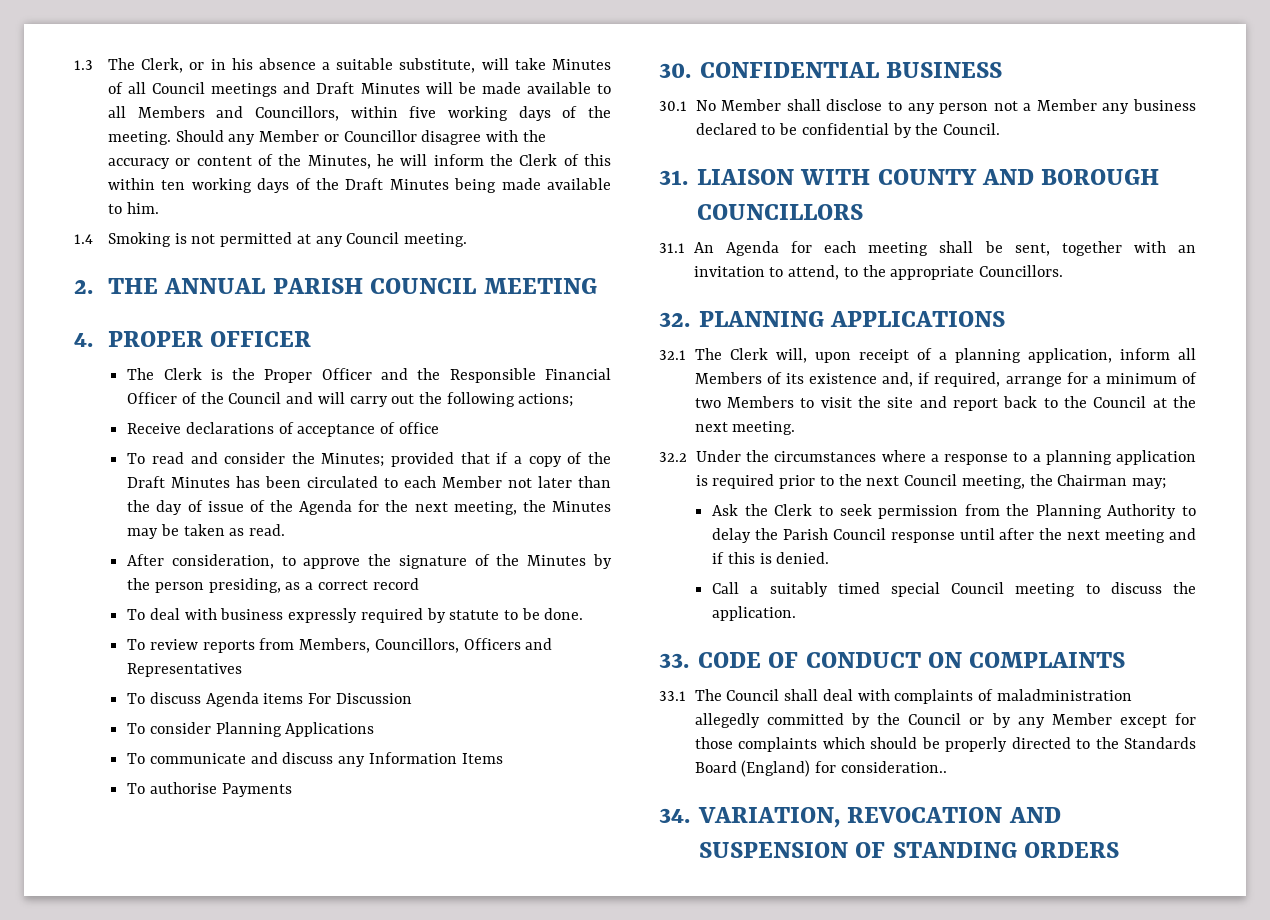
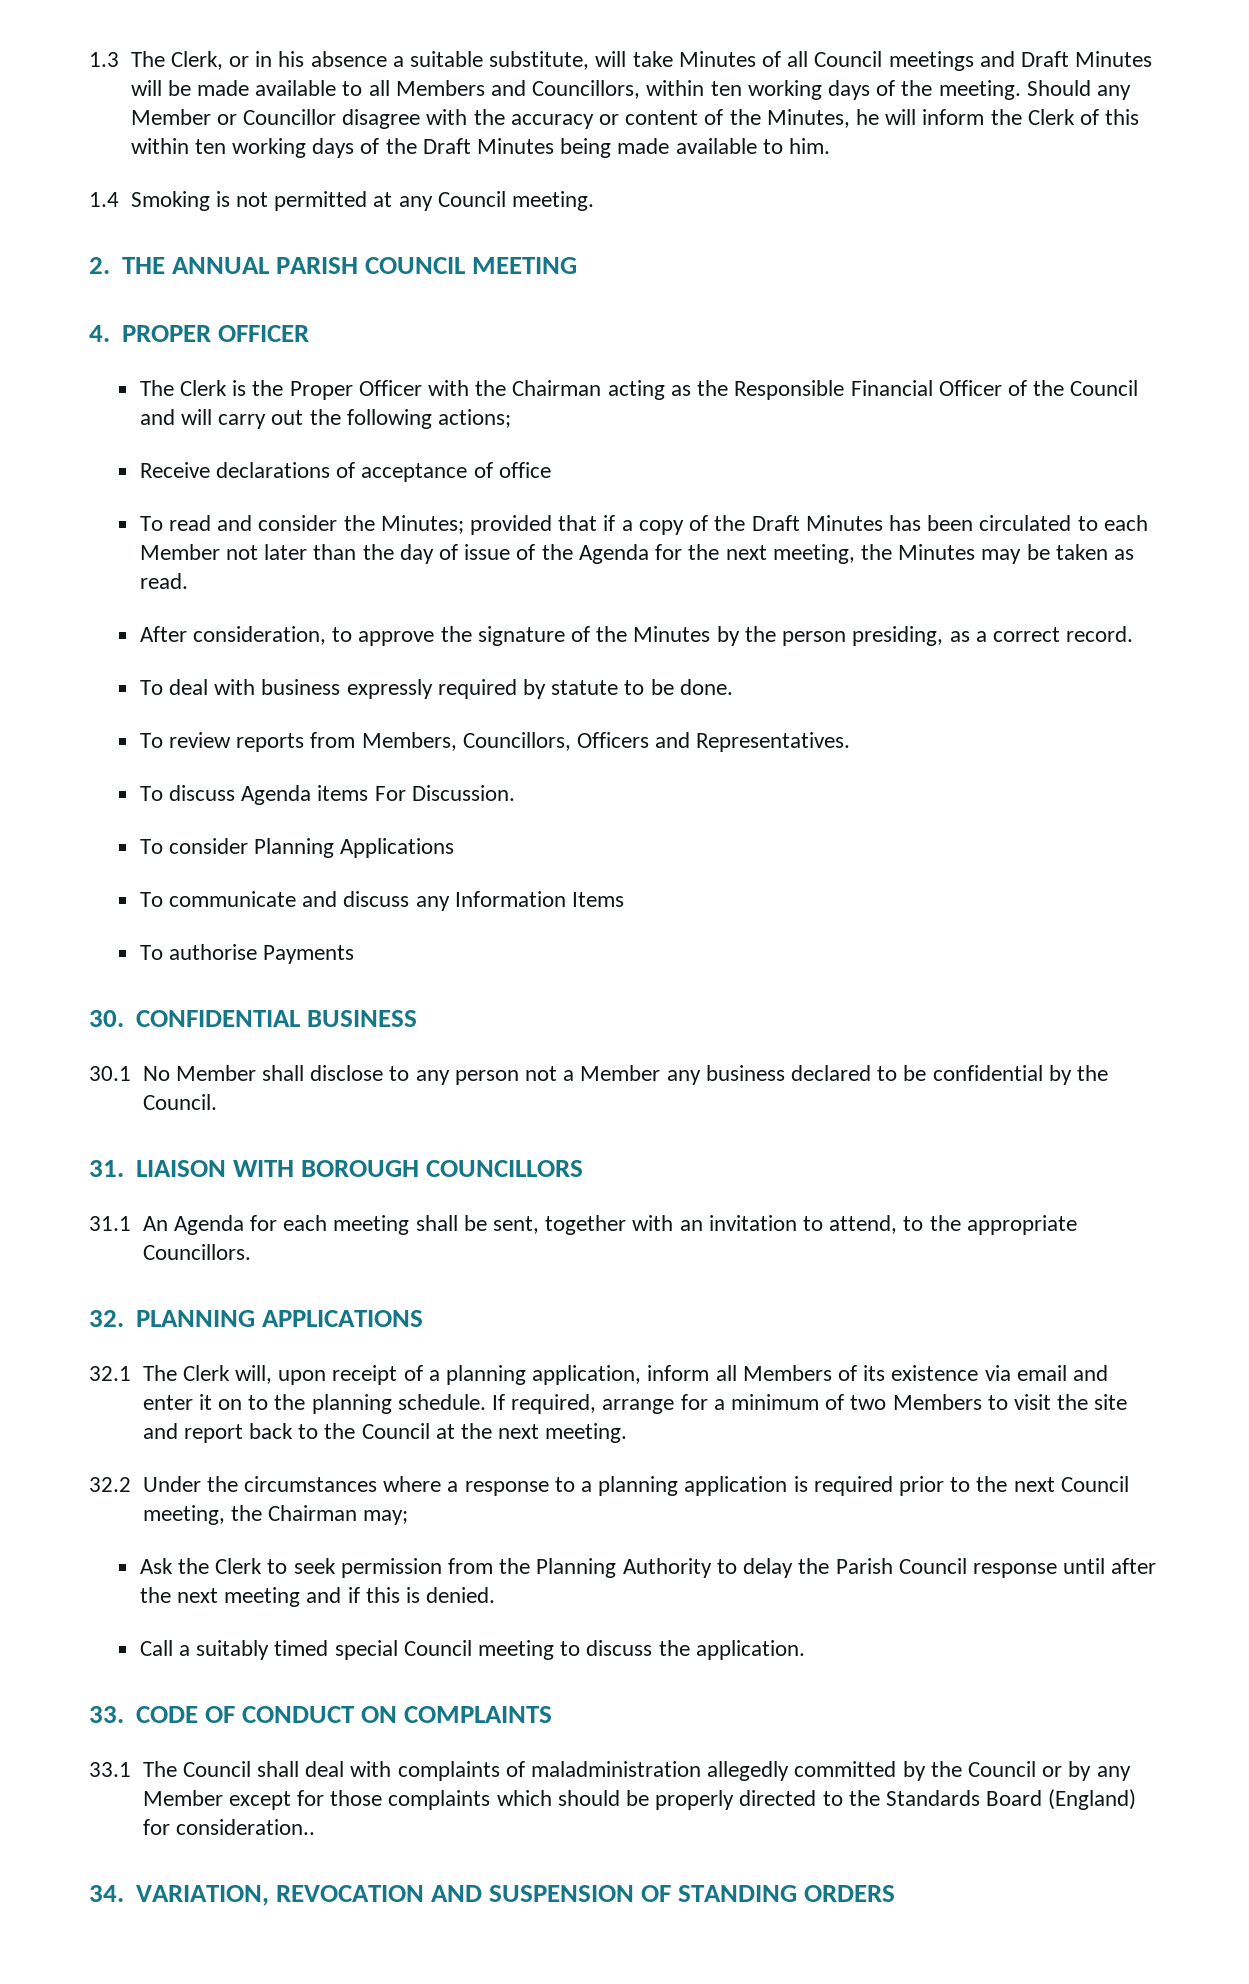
[409,106,437,118] five -> [710,81,742,96] ten
[381,368,409,380] and -> [428,380,691,400] with the Chairman acting as
[372,578,419,590] record -> [1066,626,1134,642] record.
[127,663,243,677] Representatives -> [696,732,851,752] Representatives.
[335,693,412,704] Discussion -> [411,785,515,801] Discussion.
[877,169,1035,185] COUNTY AND -> (294, 1168) none
[882,372,931,387] and, if -> [984,1365,1109,1381] [142,1394,505,1414] via email and enter it on to the planning schedule. If

